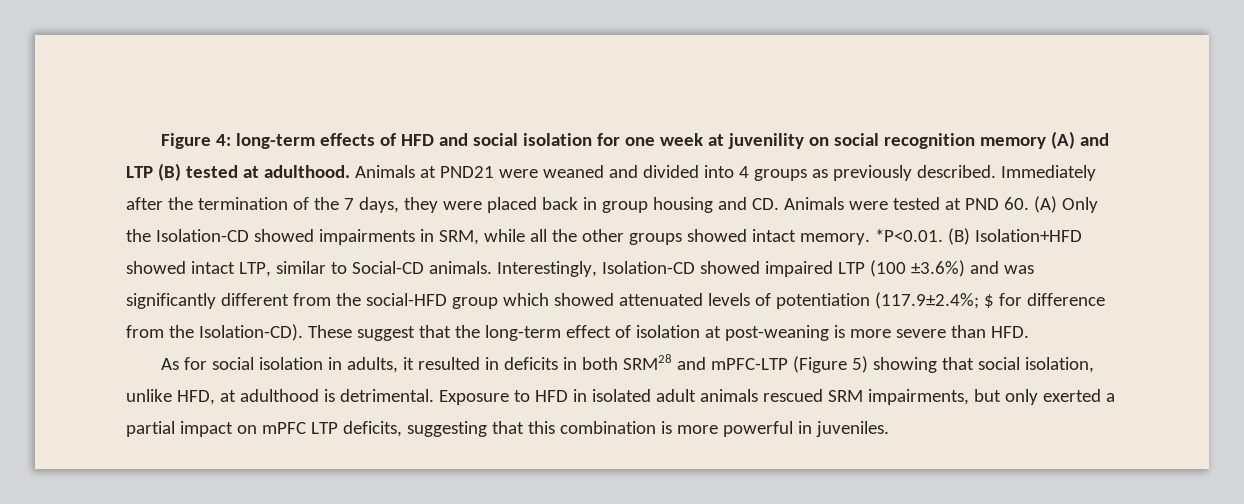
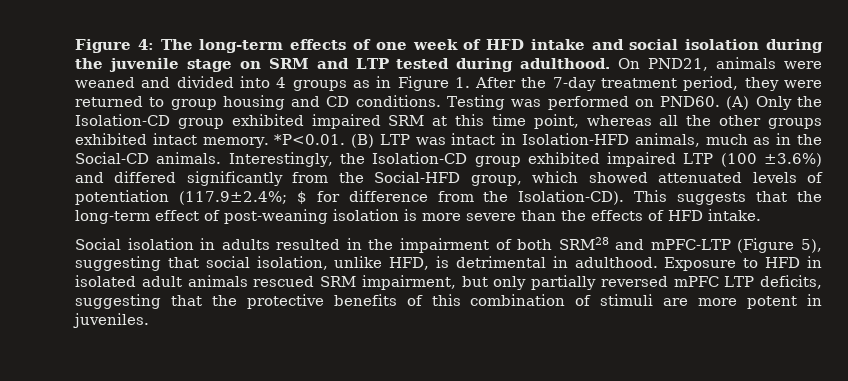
(232, 140) none -> [160,39,193,50] The
[401,131,1110,149] [126,163,494,181] HFD and social isolation for one week at juvenility on social recognition memory (A) and LTP (B) tested at adulthood. Animals at PND21 -> [375,39,824,53] [75,57,777,72] one week of HFD intake and social isolation during the juvenile stage on SRM and LTP tested during adulthood. On PND21, animals
[832,165,1096,181] [126,196,1098,213] [126,229,525,245] previously described. Immediately after the termination of the 7 days, they were placed back in group housing and CD. Animals were tested at PND 60. (A) Only the Isolation-CD showed impairments in SRM, while -> [376,76,822,91] [75,95,823,110] [75,114,652,129] in Figure 1. After the 7-day treatment period, they were returned to group housing and CD conditions. Testing was performed on PND60. (A) Only the Isolation-CD group exhibited impaired SRM at this time point, whereas
[686,229,747,242] showed -> [75,133,147,145] exhibited
[974,229,1082,242] [126,261,760,277] Isolation+HFD showed intact LTP, similar to Social-CD animals. Interestingly, Isolation-CD showed -> [379,133,823,147] [75,152,600,167] LTP was intact in Isolation-HFD animals, much as in the Social-CD animals. Interestingly, the Isolation-CD group exhibited
[1003,265,1034,274] [126,293,498,309] was significantly different from the social-HFD group -> [114,171,522,186] differed significantly from the Social-HFD group,
[307,325,415,341] These suggest -> [634,190,747,205] This suggests
[635,325,829,341] isolation at post-weaning -> [224,209,399,224] post-weaning isolation
[990,326,1029,338] [161,357,578,373] HFD. // As for social isolation in adults, it resulted in deficits in -> [561,209,761,221] [75,238,512,253] the effects of HFD intake. // Social isolation in adults resulted in the impairment of
[852,356,938,373] 5) showing -> [801,239,822,253] [75,256,161,271] 5), suggesting
[219,389,434,402] at adulthood is detrimental. -> [436,256,658,268] is detrimental in adulthood.
[867,389,969,405] impairments, -> [361,275,456,290] impairment,
[1042,389,1115,402] [126,421,257,437] exerted a partial impact on -> [531,275,668,290] partially reversed
[527,421,793,437] this combination is more powerful -> [211,294,798,309] the protective benefits of this combination of stimuli are more potent

